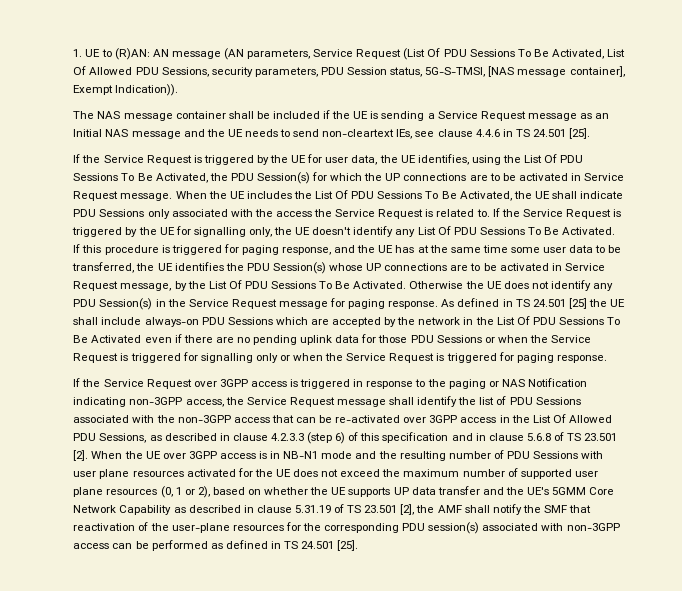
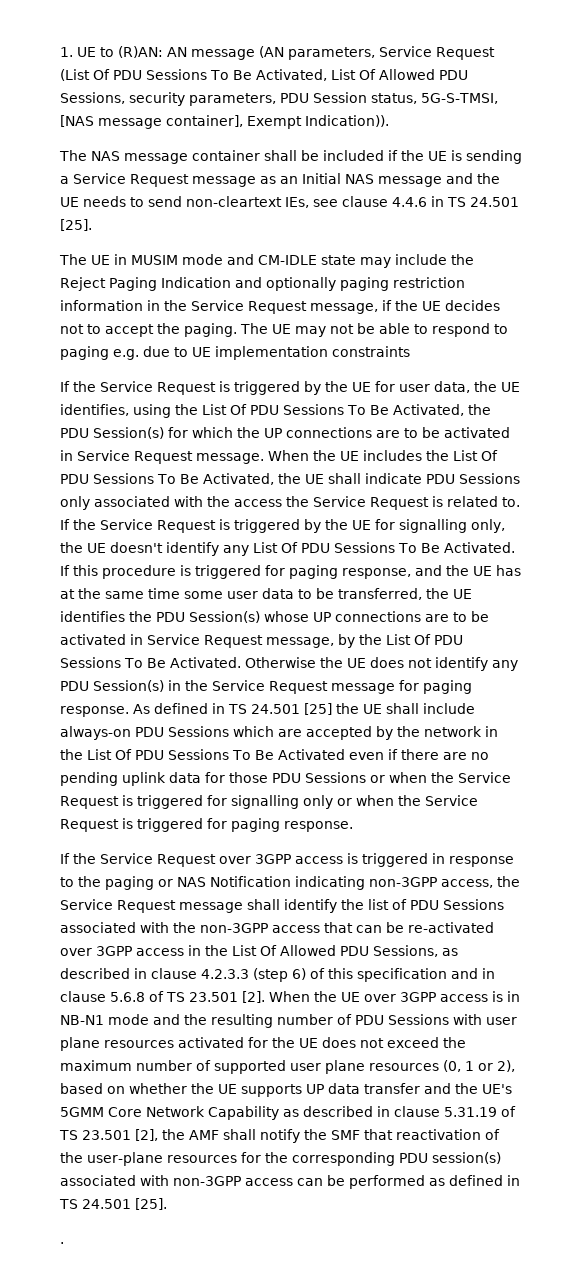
(591, 133) none -> [59,254,475,268] [60,277,466,291] [60,300,501,314] [60,323,509,337] [60,346,411,360] // The UE in MUSIM mode and CM-IDLE state may include the Reject Paging Indication and optionally paging restriction information in the Service Request message, if the UE decides not to accept the paging. The UE may not be able to respond to paging e.g. due to UE implementation constraints
(359, 545) none -> [60,1242,65,1244] // .

